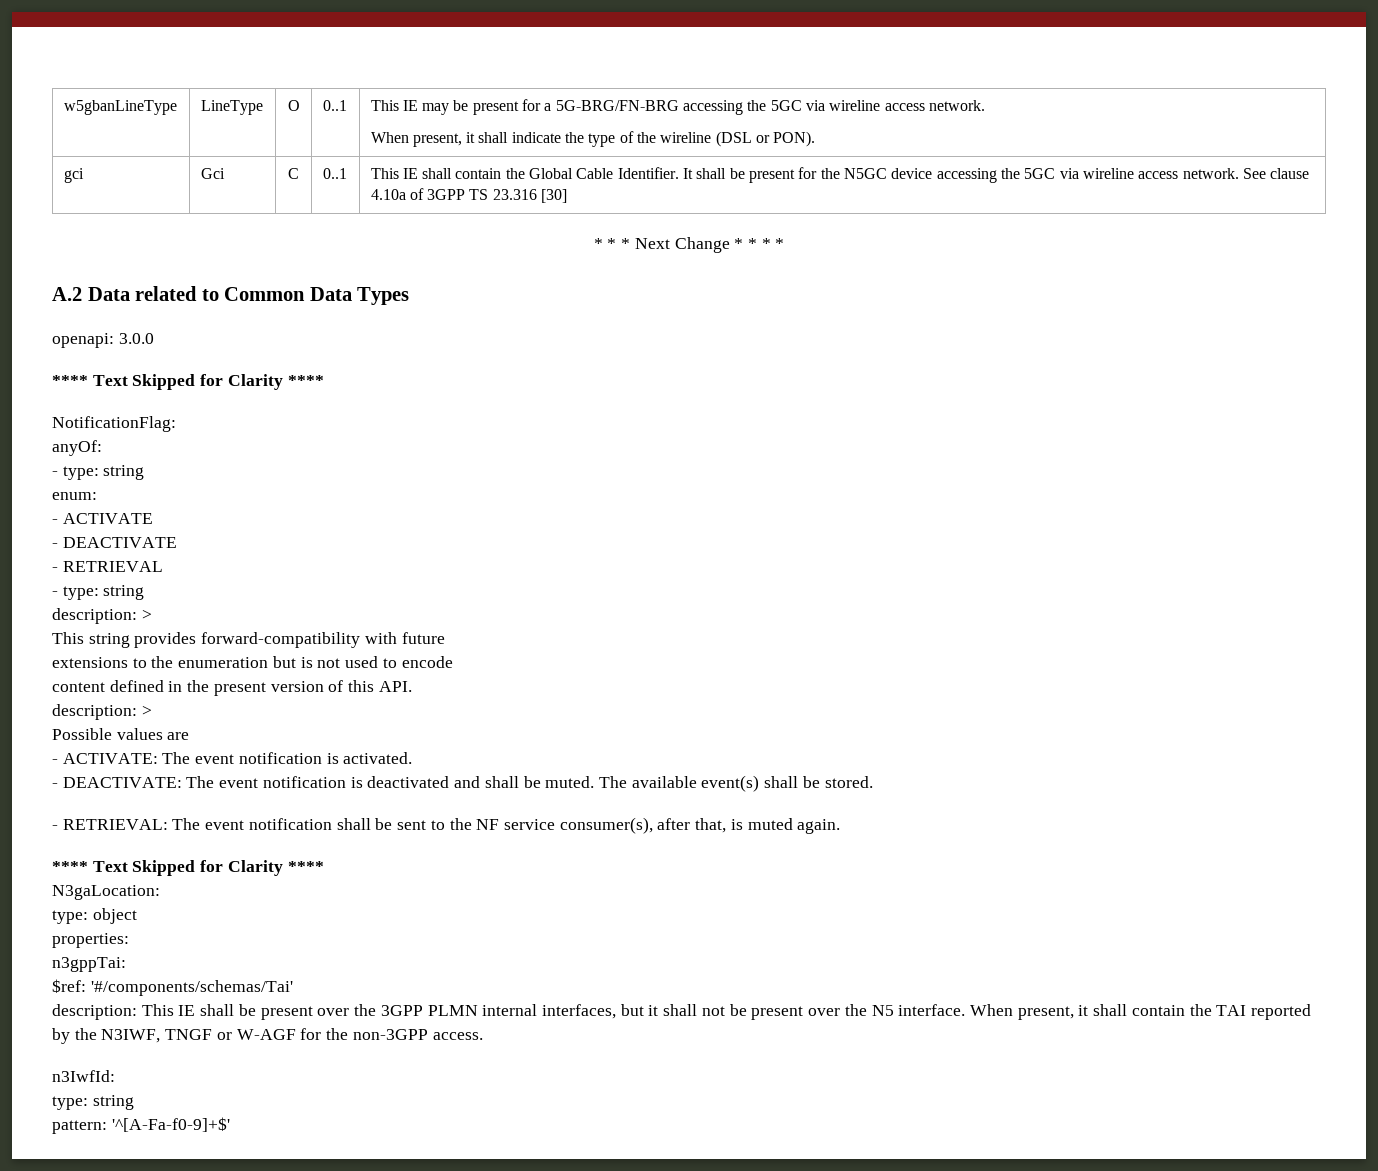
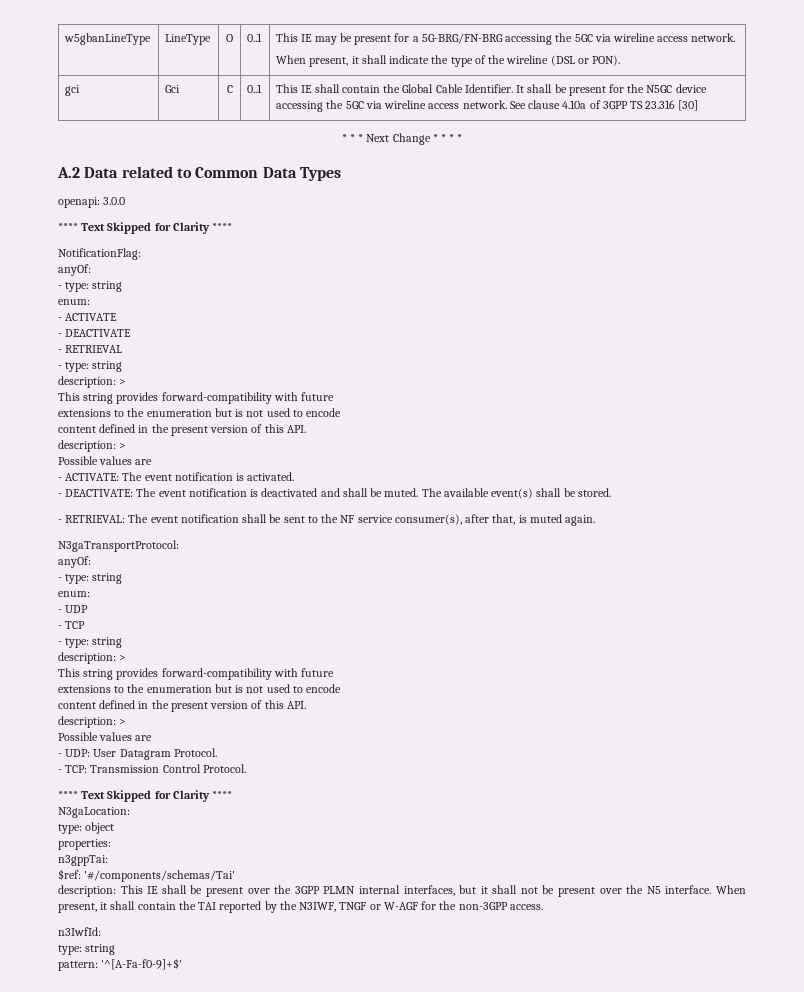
(841, 826) none -> [58,540,179,552] [58,556,91,568] [58,573,123,584] [58,591,90,597] [58,605,89,613] [58,621,86,629] [58,637,123,648] [58,652,127,664] [58,668,335,680] [58,684,342,693] [58,700,306,712] [58,716,127,728] [58,732,153,741] [58,748,217,760] [58,764,246,773] // N3gaTransportProtocol: // anyOf: // - type: string // enum: // - UDP // - TCP // - type: string // description: > // This string provides forward-compatibility with future // extensions to the enumeration but is not used to encode // content defined in the present version of this API. // description: > // Possible values are // - UDP: User Datagram Protocol. // - TCP: Transmission Control Protocol.

